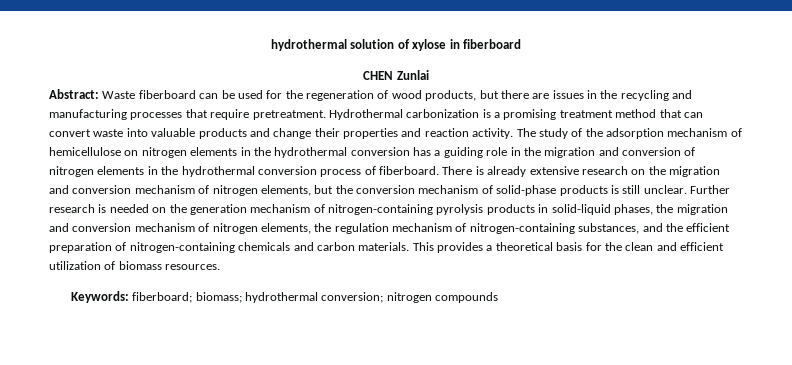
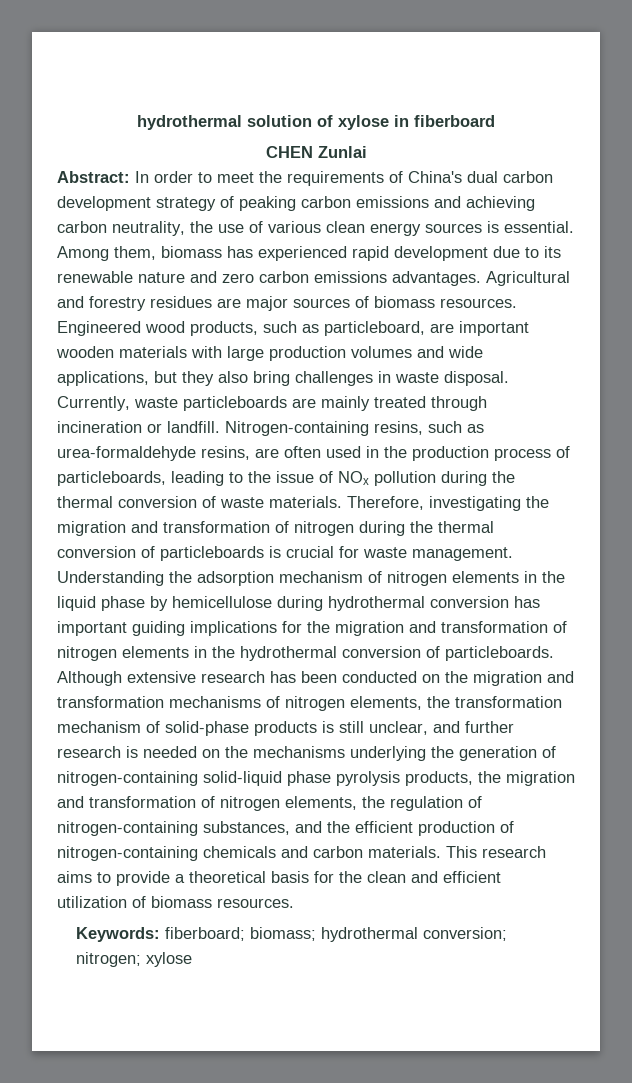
[102,90,693,101] [49,109,703,120] [49,128,583,139] Waste fiberboard can be used for the regeneration of wood products, but there are issues in the recycling and manufacturing processes that require pretreatment. Hydrothermal carbonization is a promising treatment method that can convert waste into valuable products and change their properties and reaction activity. The study of -> [135,171,553,186] [57,196,535,211] [57,221,574,236] [57,246,561,261] [57,271,570,286] [57,296,517,311] [57,321,529,336] [56,346,483,361] [57,371,509,386] [57,396,487,411] [57,421,484,436] [57,446,570,461] [57,471,515,486] [57,496,549,511] [57,521,494,536] [57,546,513,561] [57,571,164,586] In order to meet the requirements of China's dual carbon development strategy of peaking carbon emissions and achieving carbon neutrality, the use of various clean energy sources is essential. Among them, biomass has experienced rapid development due to its renewable nature and zero carbon emissions advantages. Agricultural and forestry residues are major sources of biomass resources. Engineered wood products, such as particleboard, are important wooden materials with large production volumes and wide applications, but they also bring challenges in waste disposal. Currently, waste particleboards are mainly treated through incineration or landfill. Nitrogen-containing resins, such as urea-formaldehyde resins, are often used in the production process of particleboards, leading to the issue of NOx pollution during the thermal conversion of waste materials. Therefore, investigating the migration and transformation of nitrogen during the thermal conversion of particleboards is crucial for waste management. Understanding
[49,147,681,158] hemicellulose on nitrogen elements in the hydrothermal conversion has a guiding role in the migration and conversion -> [387,571,565,586] [57,596,540,611] [57,621,548,636] nitrogen elements in the liquid phase by hemicellulose during hydrothermal conversion has important guiding implications for the migration and transformation
[320,166,628,177] process of fiberboard. There is already extensive research -> [426,646,554,661] [57,671,417,686] of particleboards. Although extensive research has been conducted
[72,185,415,196] conversion mechanism of nitrogen elements, but the conversion -> [57,696,562,711] transformation mechanisms of nitrogen elements, the transformation
[643,185,730,194] unclear. Further -> [369,721,514,735] unclear, and further
[189,204,728,215] [49,223,195,232] generation mechanism of nitrogen-containing pyrolysis products in solid-liquid phases, the migration and conversion mechanism -> [253,746,556,761] [57,771,575,786] [57,796,196,808] mechanisms underlying the generation of nitrogen-containing solid-liquid phase pyrolysis products, the migration and transformation
[392,223,452,232] mechanism -> (463, 803) none
[49,242,112,253] preparation -> [418,821,495,836] production
[437,242,483,253] provides -> [482,846,546,858] [57,871,170,886] research aims to provide
[386,292,498,303] nitrogen compounds -> [76,952,193,967] nitrogen; xylose

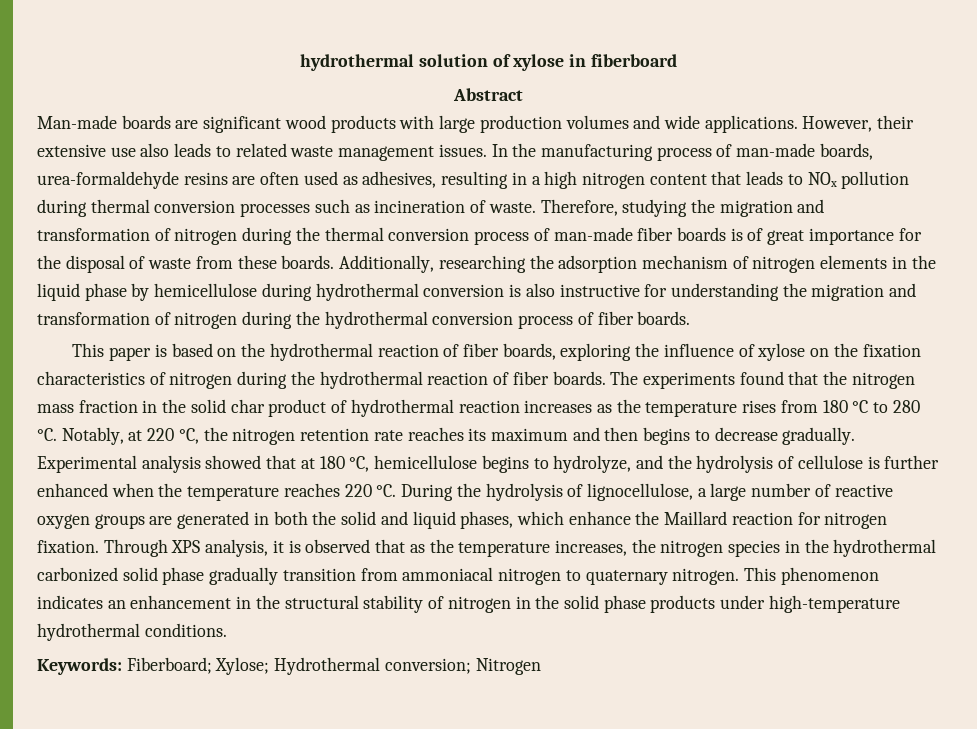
[265,146,367,158] [57,171,553,186] [57,196,535,211] [57,221,574,236] [57,246,561,261] [57,271,570,286] [57,296,517,311] [57,321,529,336] [56,346,187,358] CHEN Zunlai // Abstract: In order to meet the requirements of China's dual carbon development strategy of peaking carbon emissions and achieving carbon neutrality, the use of various clean energy sources is essential. Among them, biomass has experienced rapid development due to its renewable nature and zero carbon emissions advantages. Agricultural and forestry residues are major sources of biomass resources. Engineered wood products, such as particleboard, are important wooden materials -> [453,88,523,101] [37,115,396,133] Abstract // Man-made boards are significant wood products
[57,371,509,386] [57,396,487,411] [57,421,484,436] [57,446,570,461] [57,471,333,486] applications, but they also bring challenges in waste disposal. Currently, waste particleboards are mainly treated through incineration or landfill. Nitrogen-containing resins, such as urea-formaldehyde resins, are often used in the production process of particleboards, leading to the issue of -> [704,115,915,133] [37,143,873,161] [37,171,803,189] applications. However, their extensive use also leads to related waste management issues. In the manufacturing process of man-made boards, urea-formaldehyde resins are often used as adhesives, resulting in a high nitrogen content that leads to
[492,471,515,483] [57,496,521,511] the thermal conversion of waste materials. Therefore, investigating -> [90,199,688,217] thermal conversion processes such as incineration of waste. Therefore, studying
[141,546,513,561] [57,571,164,586] of particleboards is crucial for waste management. Understanding -> [474,227,922,245] [37,255,526,273] process of man-made fiber boards is of great importance for the disposal of waste from these boards. Additionally, researching
[514,596,540,608] [57,621,567,636] [57,646,554,661] [57,671,574,686] [57,696,562,711] [57,721,514,736] [57,746,556,761] [57,771,575,786] [57,796,482,811] [57,821,514,836] [57,846,546,861] [57,871,501,886] [57,896,294,908] [76,927,508,942] [76,952,193,967] has important guiding implications for the migration and transformation of nitrogen elements in the hydrothermal conversion of particleboards. Although extensive research has been conducted on the migration and transformation mechanisms of nitrogen elements, the transformation mechanism of solid-phase products is still unclear, and further research is needed on the mechanisms underlying the generation of nitrogen-containing solid-liquid phase pyrolysis products, the migration and transformation of nitrogen elements, the regulation of nitrogen-containing substances, and the efficient production of nitrogen-containing chemicals and carbon materials. This research aims to provide a theoretical basis for the clean and efficient utilization of biomass resources. // Keywords: fiberboard; biomass; hydrothermal conversion; nitrogen; xylose -> [509,283,917,301] [37,311,691,329] [72,343,921,361] [37,371,915,389] [37,399,920,417] [37,427,856,445] [37,455,940,473] [37,483,893,501] [37,511,888,529] [37,539,937,557] [37,567,879,585] [37,595,900,613] [37,623,227,641] [37,657,541,675] is also instructive for understanding the migration and transformation of nitrogen during the hydrothermal conversion process of fiber boards. // This paper is based on the hydrothermal reaction of fiber boards, exploring the influence of xylose on the fixation characteristics of nitrogen during the hydrothermal reaction of fiber boards. The experiments found that the nitrogen mass fraction in the solid char product of hydrothermal reaction increases as the temperature rises from 180 °C to 280 °C. Notably, at 220 °C, the nitrogen retention rate reaches its maximum and then begins to decrease gradually. Experimental analysis showed that at 180 °C, hemicellulose begins to hydrolyze, and the hydrolysis of cellulose is further enhanced when the temperature reaches 220 °C. During the hydrolysis of lignocellulose, a large number of reactive oxygen groups are generated in both the solid and liquid phases, which enhance the Maillard reaction for nitrogen fixation. Through XPS analysis, it is observed that as the temperature increases, the nitrogen species in the hydrothermal carbonized solid phase gradually transition from ammoniacal nitrogen to quaternary nitrogen. This phenomenon indicates an enhancement in the structural stability of nitrogen in the solid phase products under high-temperature hydrothermal conditions. // Keywords: Fiberboard; Xylose; Hydrothermal conversion; Nitrogen

